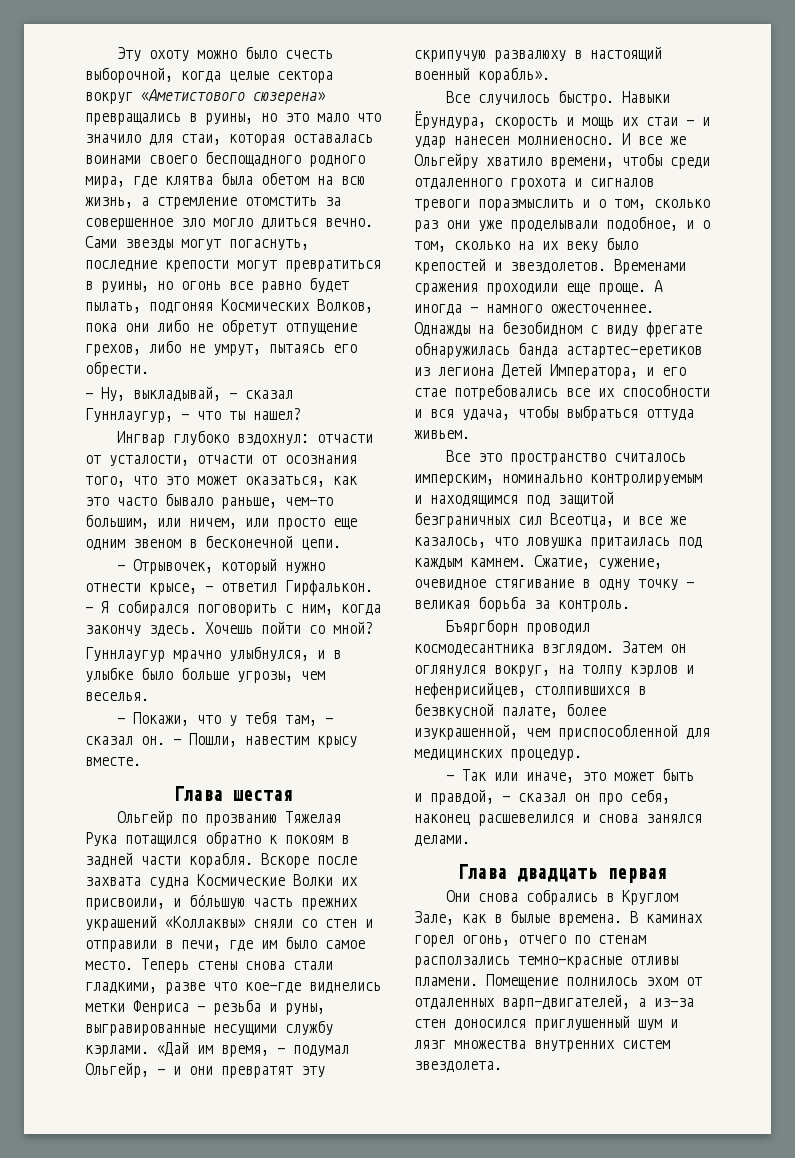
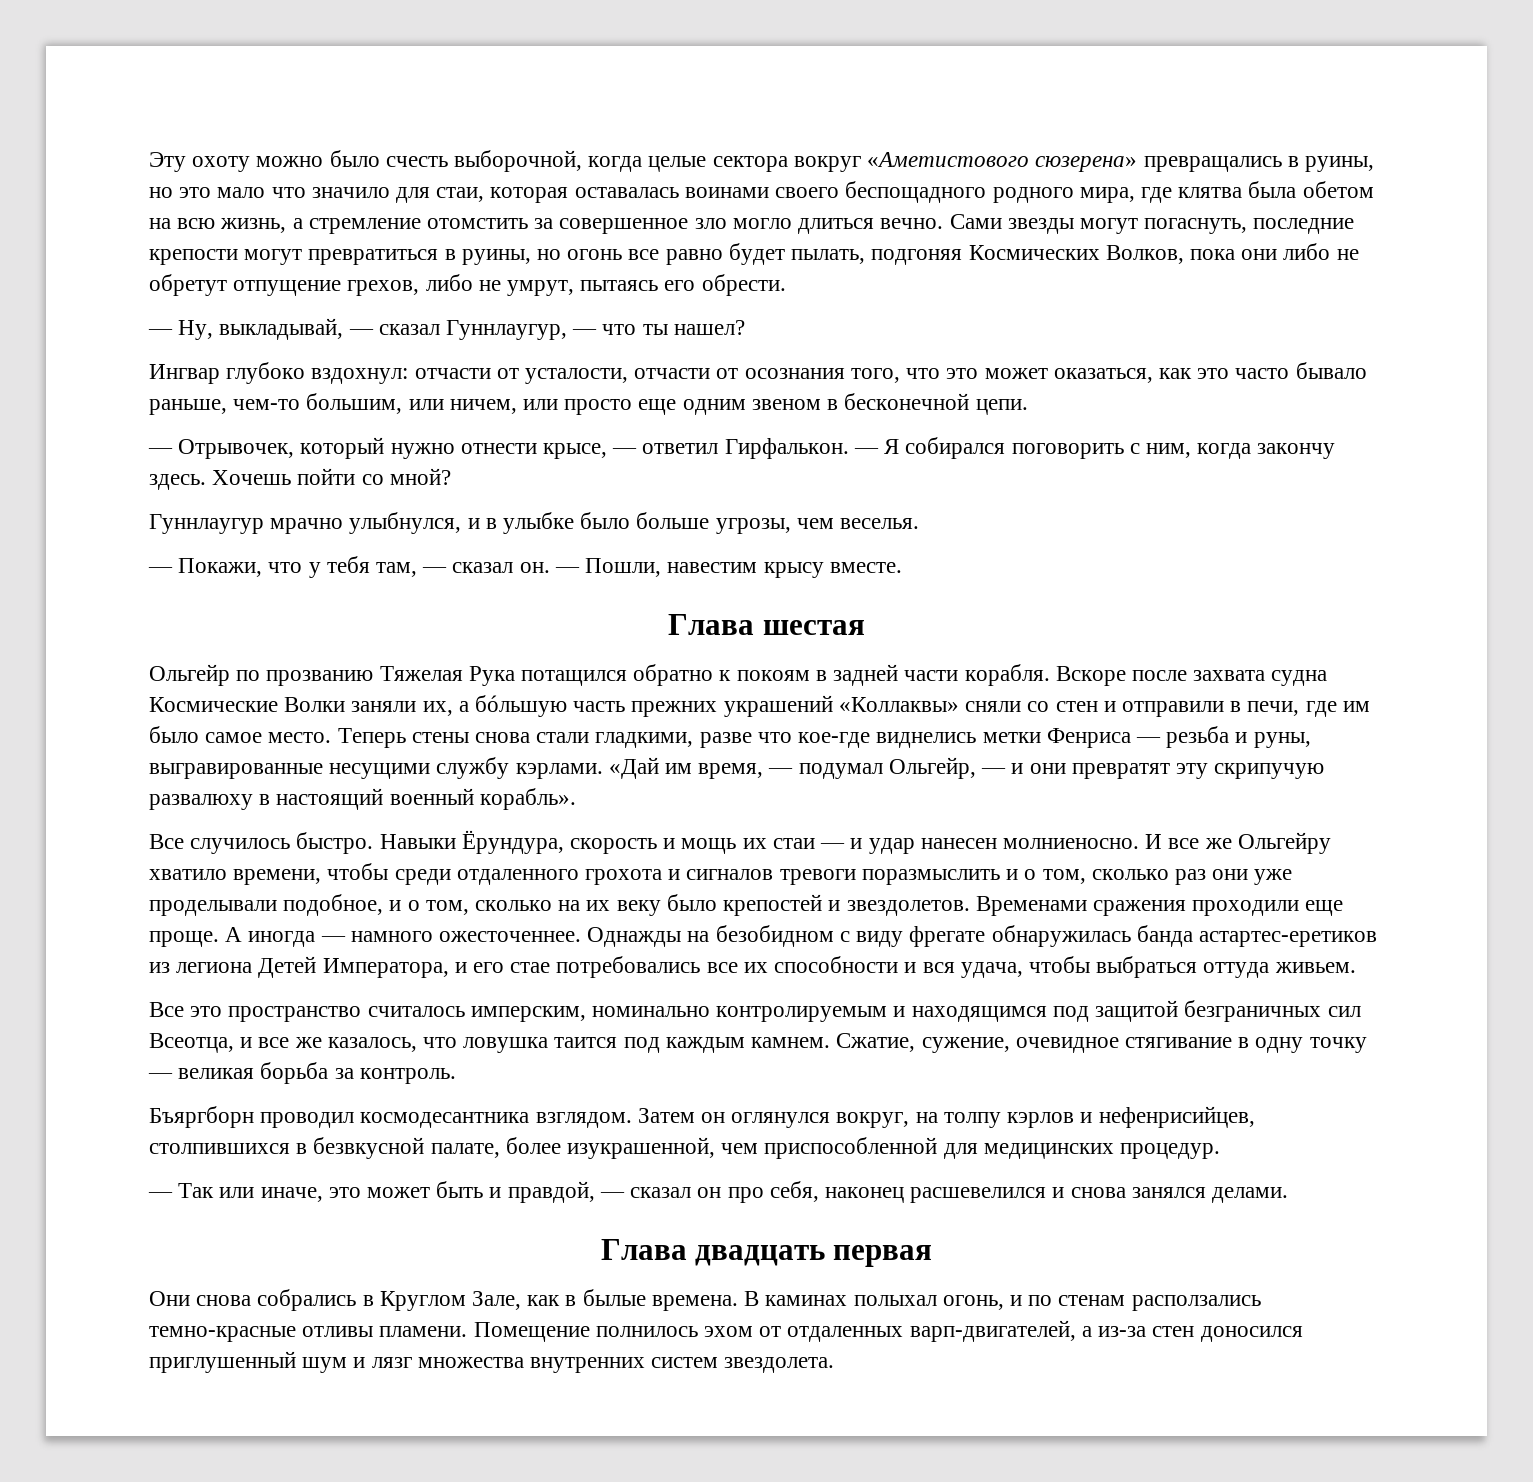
[341,877,358,886] [85,898,181,910] их присвоили, и -> [351,701,469,716] заняли их, а
[590,537,670,549] притаилась -> [554,1037,618,1048] таится
[414,935,566,947] горел огонь, отчего -> [853,1295,1022,1310] полыхал огонь, и

